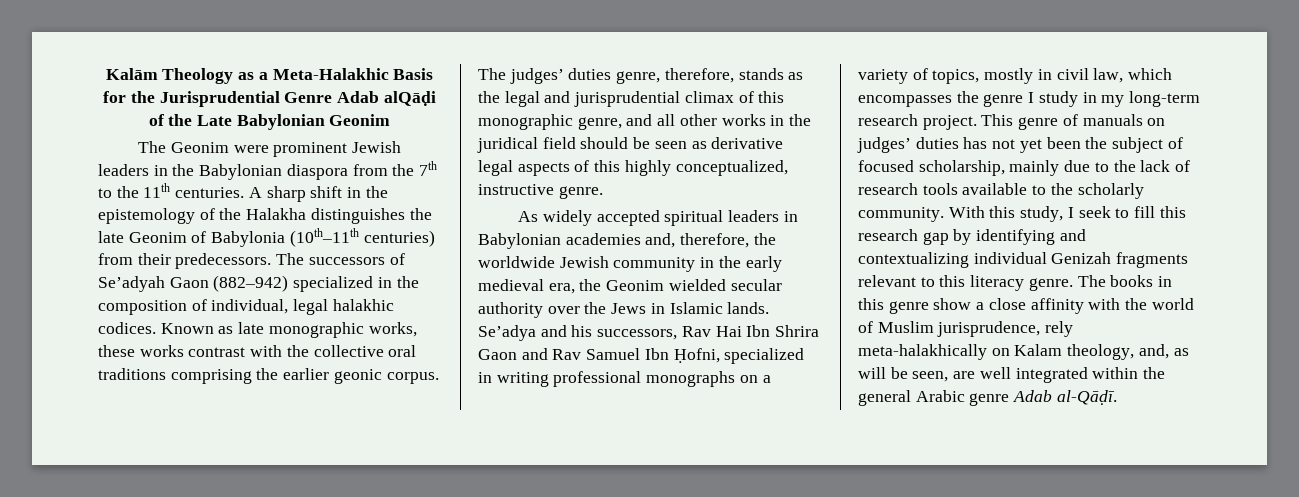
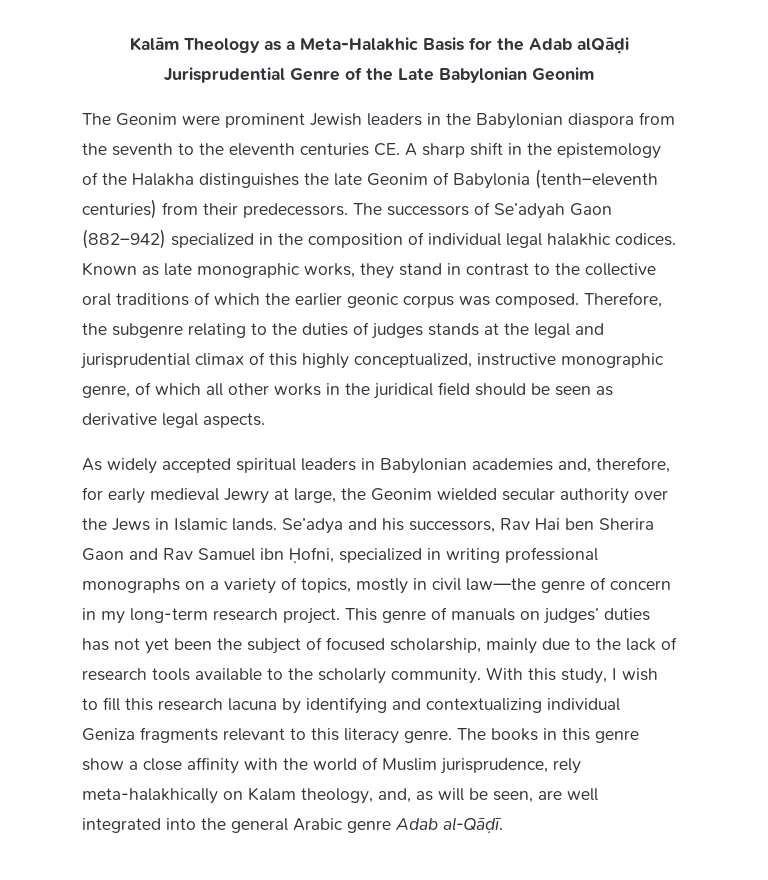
[159,91,436,107] Jurisprudential Genre Adab alQāḍi -> [528,37,629,54] [164,67,340,83] Adab alQāḍi Jurisprudential Genre
[419,161,438,176] [98,183,245,198] 7th to the 11th centuries. -> [112,143,400,156] seventh to the eleventh centuries CE.
[289,228,359,247] (10th–11th -> [535,169,658,189] (tenth–eleventh
[211,299,289,314] individual, -> [428,233,501,246] individual
[98,345,283,357] these works contrast with -> [360,263,550,279] they stand in contrast to
[170,369,252,384] comprising -> [194,292,260,305] of which
[386,372,439,384] [478,68,804,84] corpus. The judges’ duties genre, therefore, stands as -> [403,292,662,308] [82,322,499,339] corpus was composed. Therefore, the subgenre relating to the duties of judges stands at
[478,114,653,130] monographic genre, and -> [302,353,664,369] [82,382,201,398] highly conceptualized, instructive monographic genre, of which
[517,160,788,176] [478,184,603,199] aspects of this highly conceptualized, instructive genre. -> [203,413,265,428] aspects.
[753,233,776,245] [478,256,782,272] [478,279,575,294] the worldwide Jewish community in the early medieval era, -> [82,487,336,504] for early medieval Jewry at large,
[746,325,820,337] Ibn Shrira -> [565,518,654,530] ben Sherira
[644,348,669,360] Ibn -> [260,548,284,560] ibn
[1093,68,1173,83] [858,91,1078,107] law, which encompasses the genre I study -> [466,577,671,593] law—the genre of concern
[1078,206,1111,218] seek -> [622,668,658,681] wish
[922,232,949,245] gap -> [228,698,277,711] lacuna
[1051,252,1112,264] Genizah -> [82,728,135,741] Geniza
[1092,367,1139,379] within -> [166,818,196,830] into

